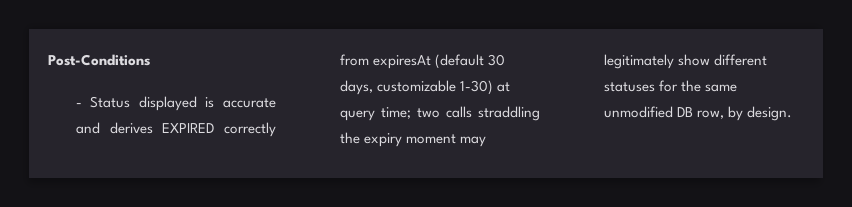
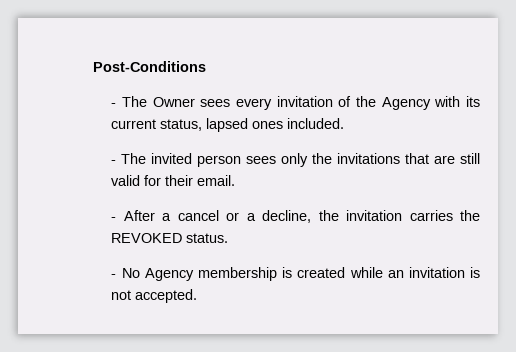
[90,96,276,111] [75,122,276,137] [339,54,506,69] [339,80,511,95] [339,106,540,121] [339,132,487,147] [603,54,768,69] [603,80,738,92] [603,106,793,121] Status displayed is accurate and derives EXPIRED correctly from expiresAt (default 30 days, customizable 1-30) at query time; two calls straddling the expiry moment may legitimately show different statuses for the same unmodified DB row, by design. -> [122,96,480,110] [111,118,345,132] [111,153,480,167] [111,175,236,186] [111,210,480,223] [111,233,229,243] [111,267,480,281] [111,289,198,303] The Owner sees every invitation of the Agency with its current status, lapsed ones included. // - The invited person sees only the invitations that are still valid for their email. // - After a cancel or a decline, the invitation carries the REVOKED status. // - No Agency membership is created while an invitation is not accepted.

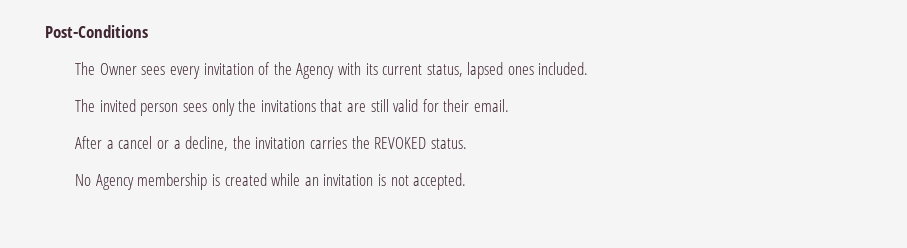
[111,103,117,107] - -> (148, 31) none
[111,160,117,164] - -> (589, 68) none
[111,217,117,221] - -> (509, 105) none
[111,274,117,278] - -> (467, 143) none

